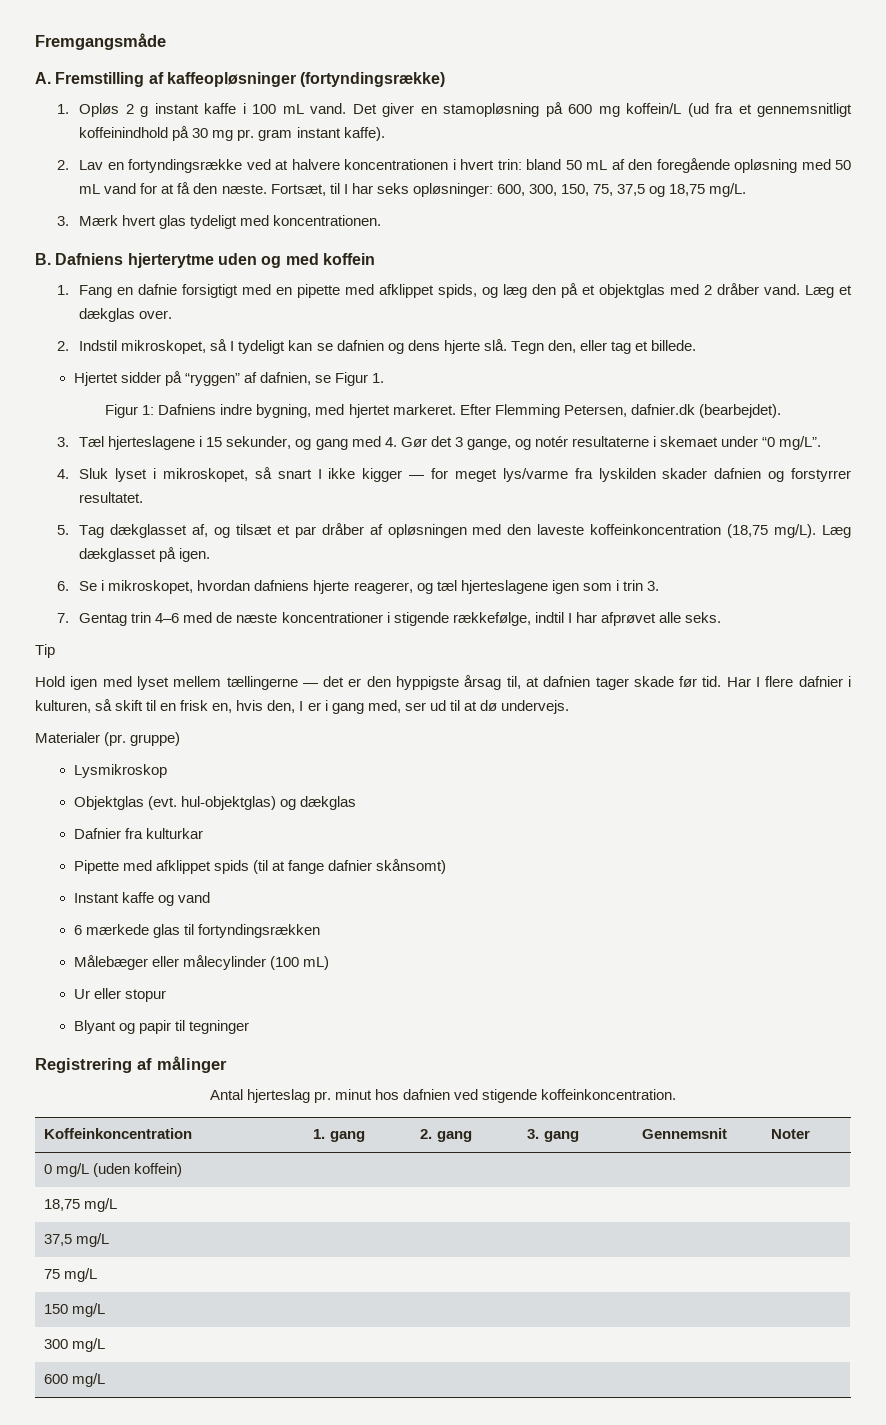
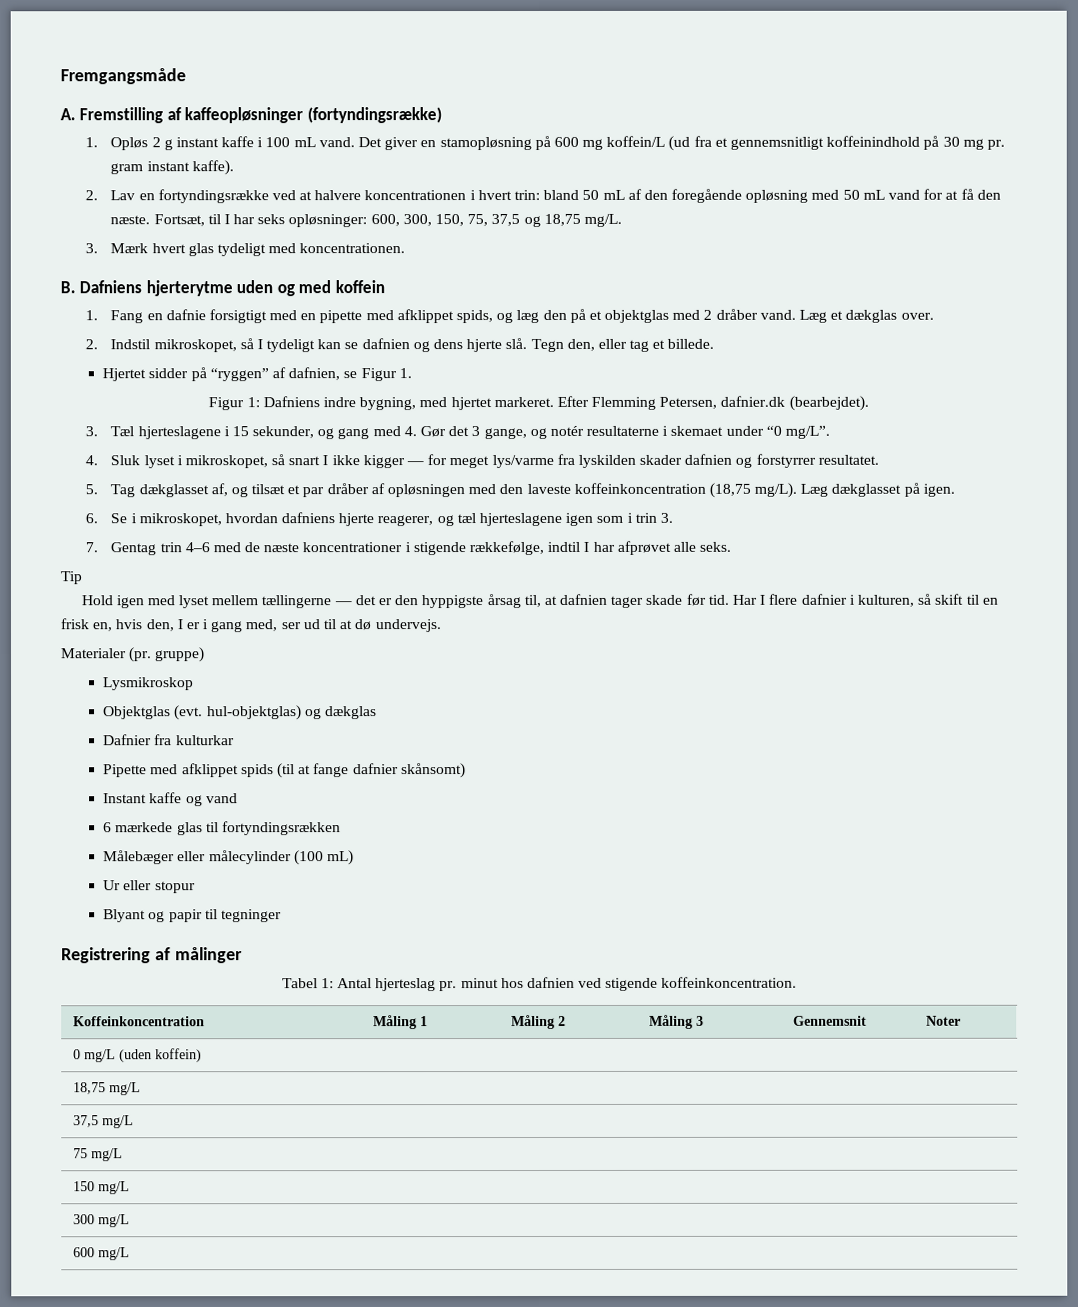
(227, 1064) none -> [281,978,334,989] Tabel 1:
[313,1129,365,1142] [420,1129,472,1142] [527,1129,579,1142] 1. gang | 2. gang | 3. gang -> [372,1015,428,1030] [510,1014,566,1030] [648,1014,704,1029] Måling 1 | Måling 2 | Måling 3

